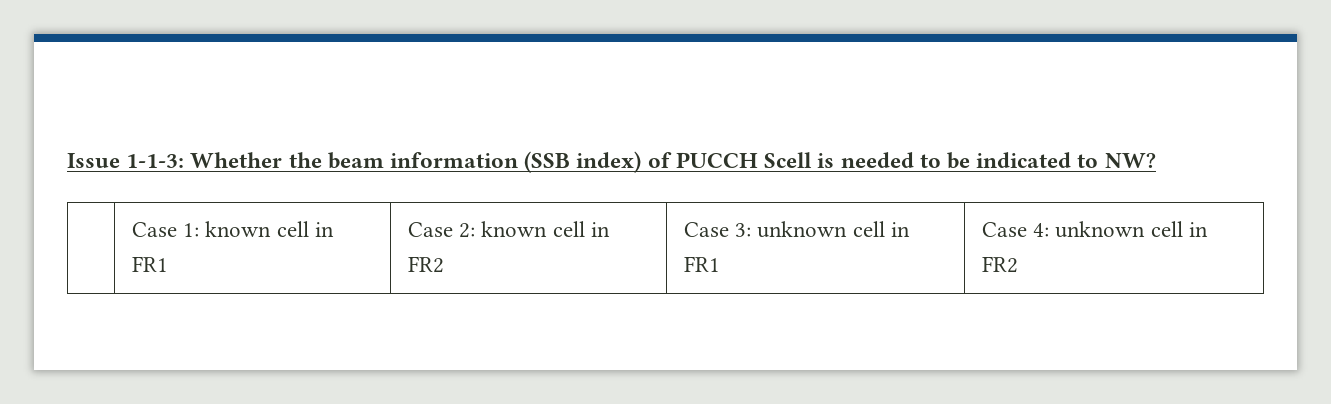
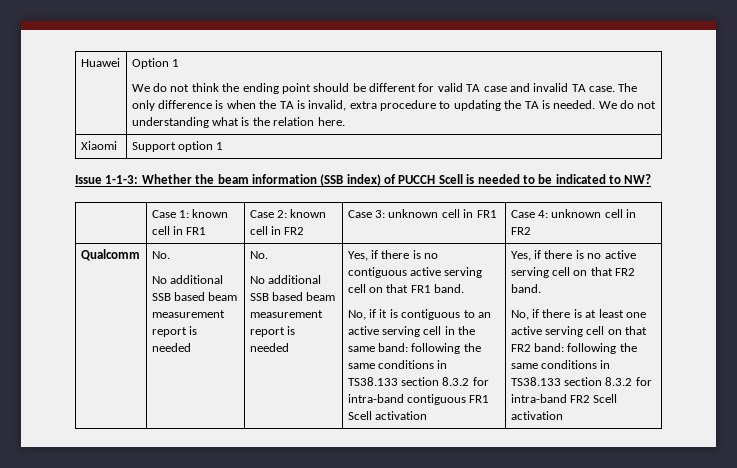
(67, 160) none -> [80,58,120,67] [131,58,180,69] [131,83,638,94] [131,100,657,111] [131,117,345,128] [80,141,117,150] [131,141,224,152] Huawei | Option 1 // We do not think the ending point should be different for valid TA case and invalid TA case. The only difference is when the TA is invalid, extra procedure to updating the TA is needed. We do not understanding what is the relation here. // Xiaomi | Support option 1 //
(1018, 264) none -> [80,249,140,261] [151,251,170,259] [151,275,224,284] [151,292,238,301] [151,310,225,318] [151,326,198,337] [151,343,191,352] [249,251,268,259] [249,275,322,284] [249,292,336,301] [249,310,323,318] [249,326,296,337] [249,343,289,352] [347,250,439,261] [347,267,483,278] [347,284,465,293] [347,309,491,320] [347,326,476,337] [347,343,481,354] [347,360,448,369] [347,377,489,386] [347,394,490,405] [347,411,428,420] [510,250,636,261] [510,267,636,278] [510,284,541,293] [510,309,646,320] [510,326,648,337] [510,343,637,354] [510,360,611,369] [510,377,652,386] [510,394,618,403] [510,411,563,420] // Qualcomm | No. // No additional SSB based beam measurement report is needed | No. // No additional SSB based beam measurement report is needed | Yes, if there is no contiguous active serving cell on that FR1 band. // No, if it is contiguous to an active serving cell in the same band: following the same conditions in TS38.133 section 8.3.2 for intra-band contiguous FR1 Scell activation | Yes, if there is no active serving cell on that FR2 band. // No, if there is at least one active serving cell on that FR2 band: following the same conditions in TS38.133 section 8.3.2 for intra-band FR2 Scell activation

